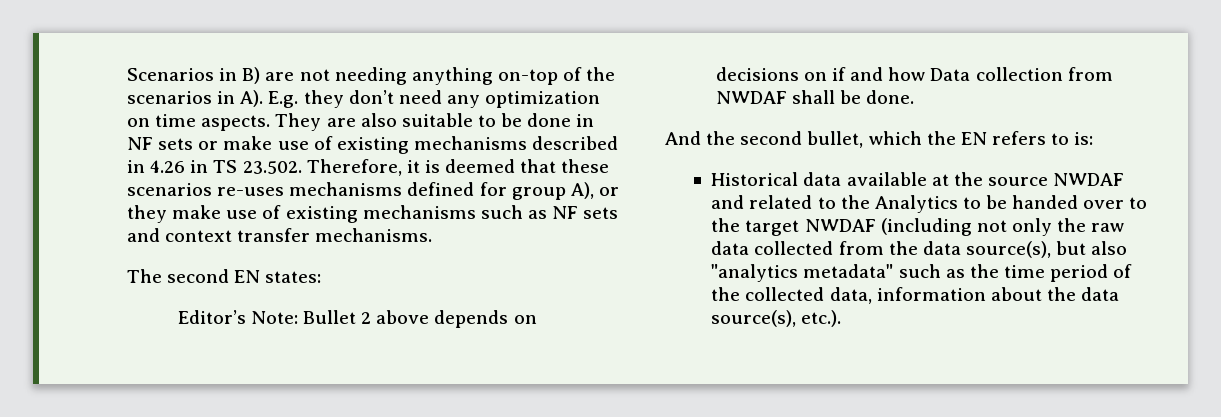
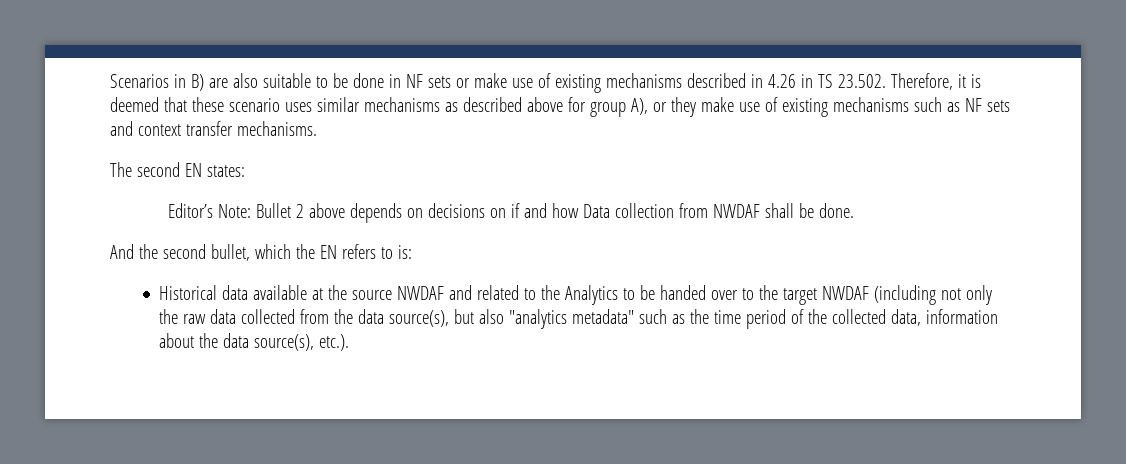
[299,67,616,85] [127,90,601,108] [127,113,356,131] not needing anything on-top of the scenarios in A). E.g. they don’t need any optimization on time aspects. They are -> (228, 83) none
[127,182,475,196] scenarios re-uses mechanisms defined -> [228,97,563,112] scenario uses similar mechanisms as described above

